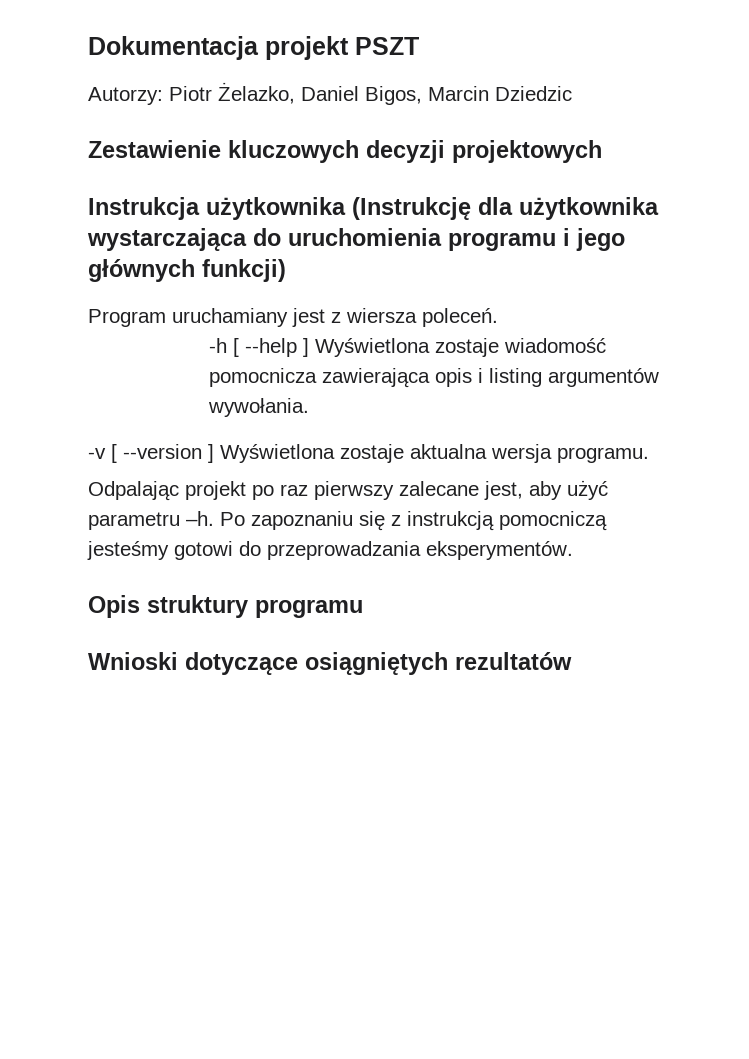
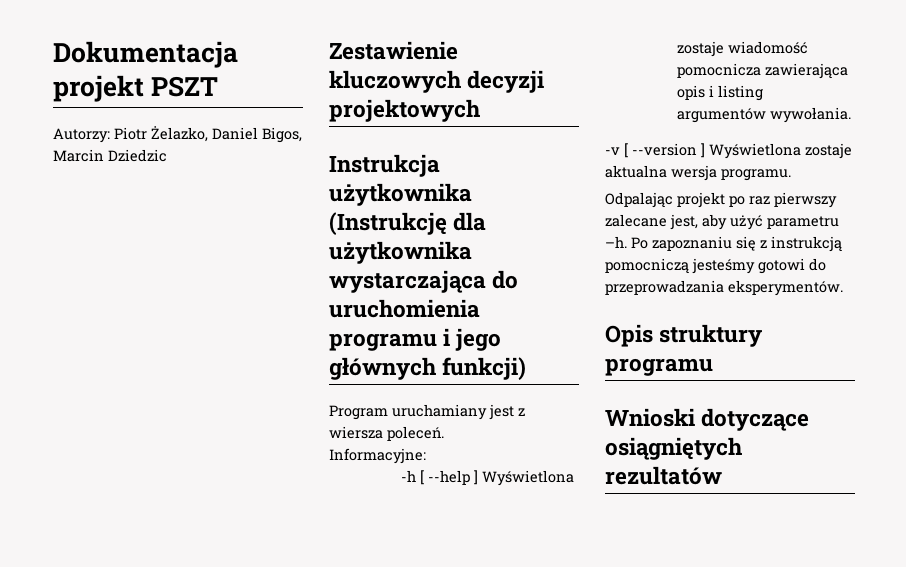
(498, 317) none -> [329,448,426,464] // Informacyjne:

